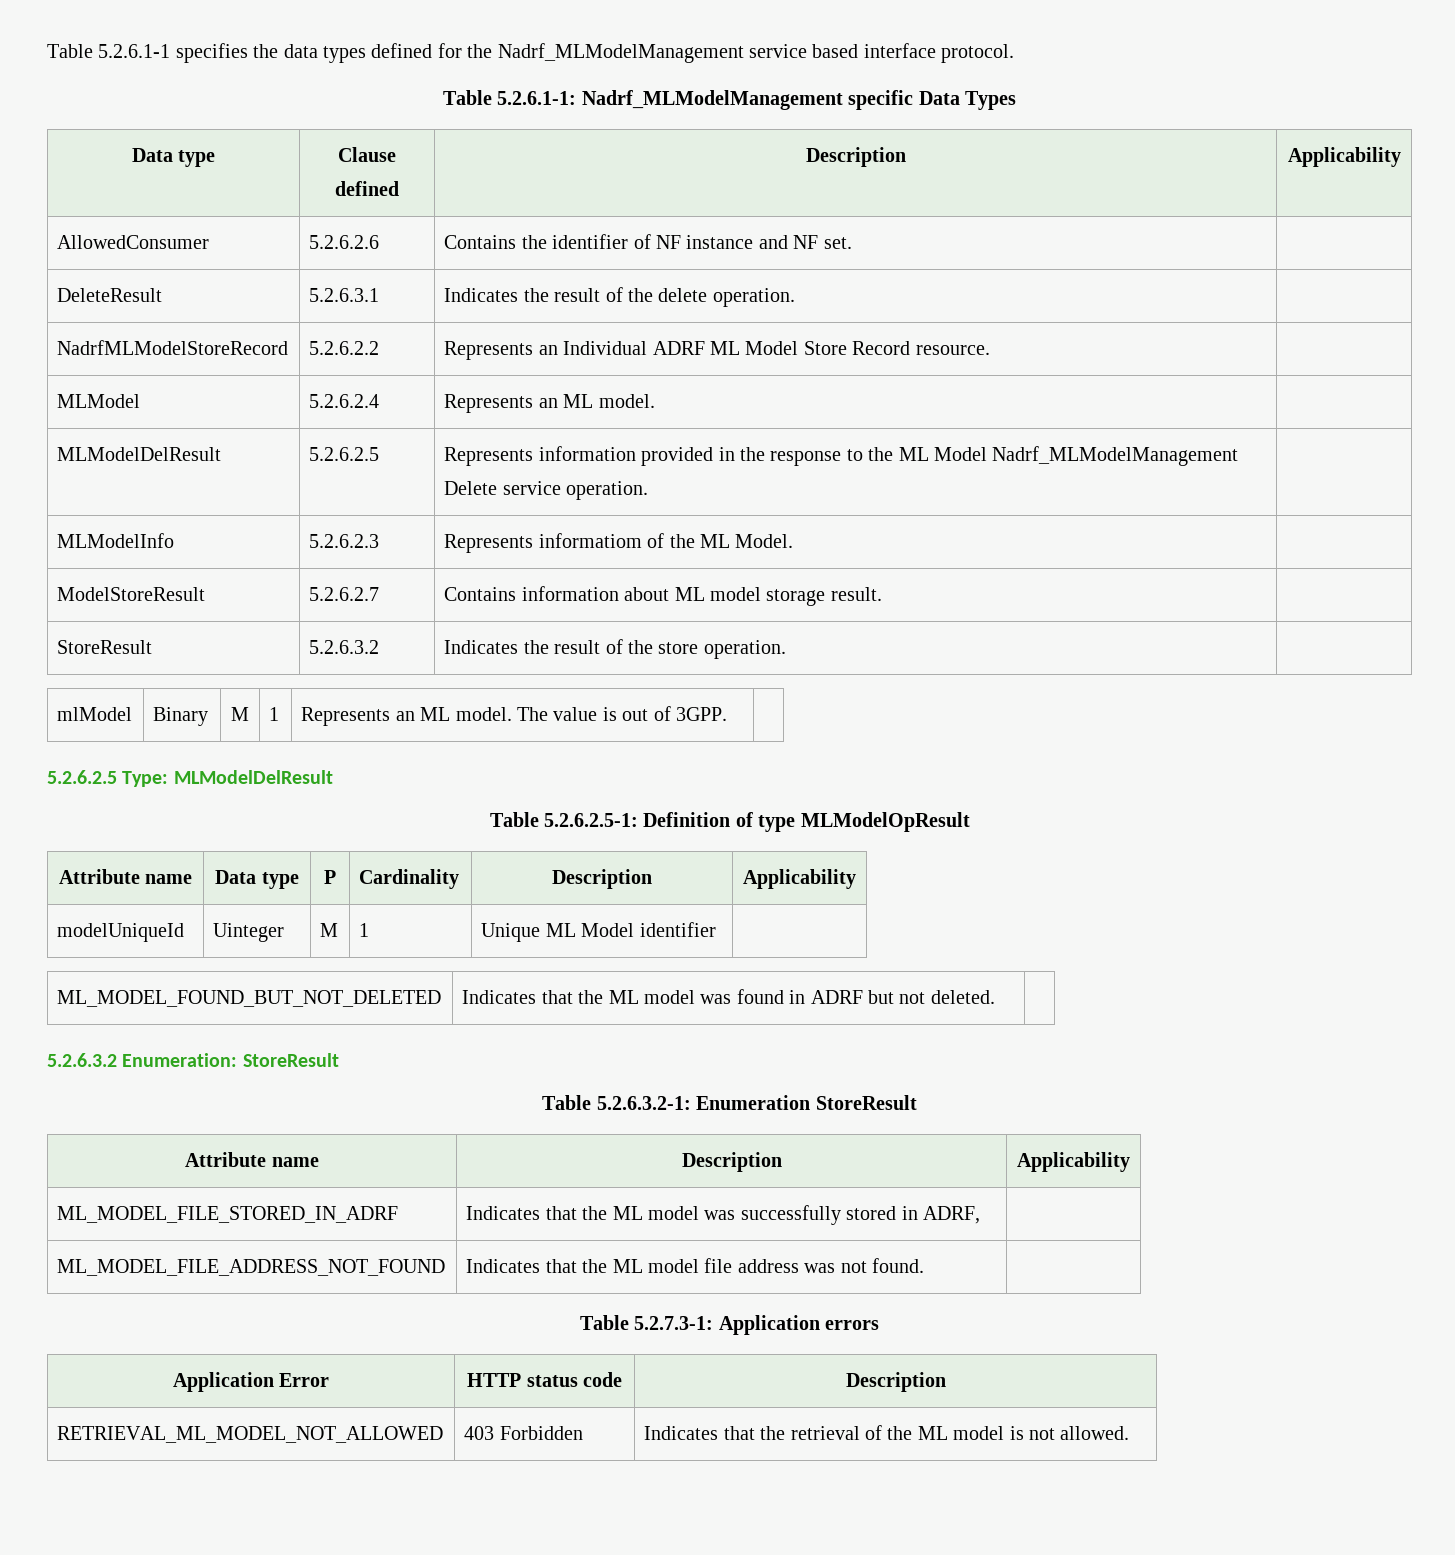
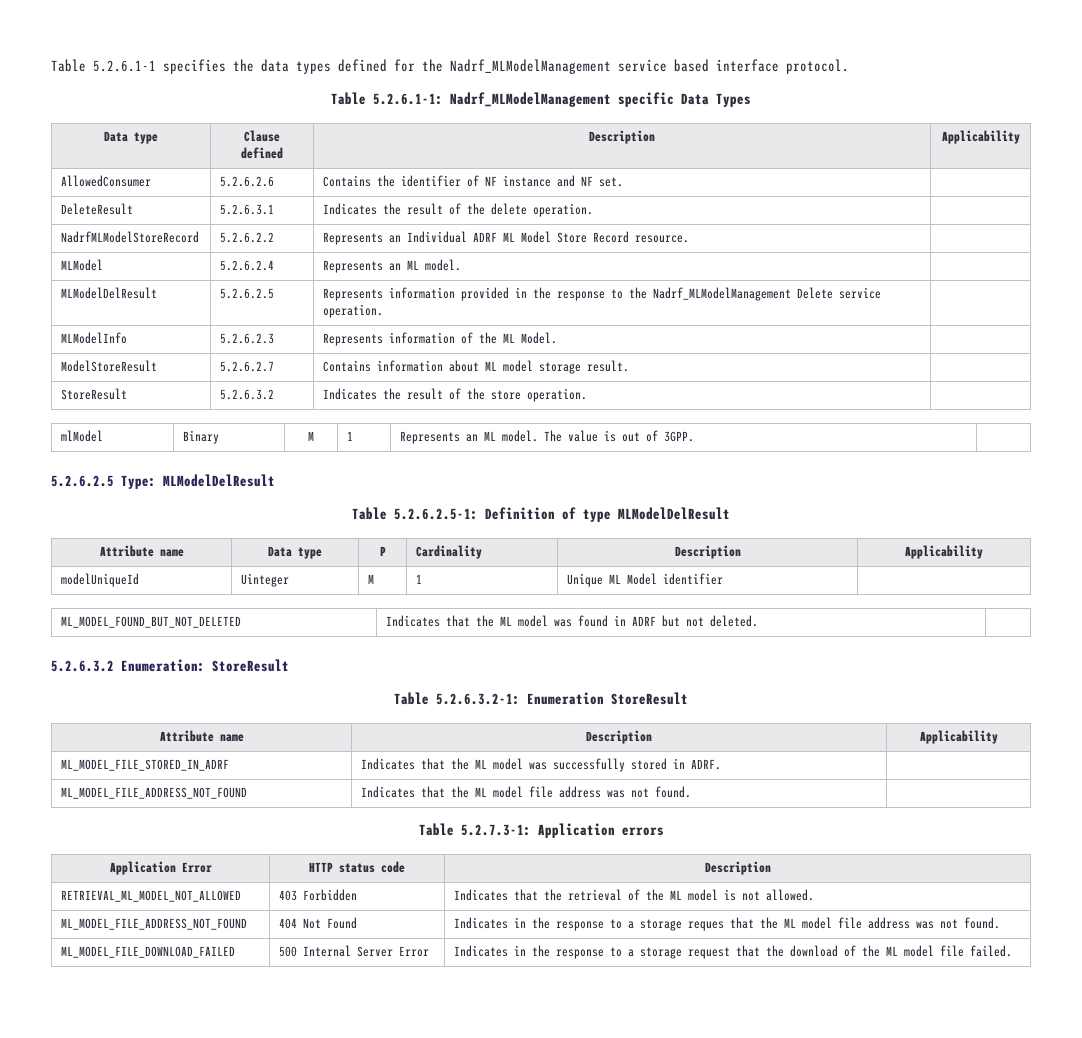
[898,447,987,461] ML Model -> (648, 293) none
[538,533,642,548] informatiom -> [389,332,456,344] information
[800,812,970,832] MLModelOpResult -> [618,507,730,520] MLModelDelResult
[922,1206,980,1224] ADRF, -> [691,759,722,770] ADRF.
(1130, 1433) none -> [61,918,248,930] [279,917,358,929] [454,917,1001,931] [61,946,236,958] [279,945,430,957] [454,945,1013,959] // ML_MODEL_FILE_ADDRESS_NOT_FOUND | 404 Not Found | Indicates in the response to a storage reques that the ML model file address was not found. // ML_MODEL_FILE_DOWNLOAD_FAILED | 500 Internal Server Error | Indicates in the response to a storage request that the download of the ML model file failed.

